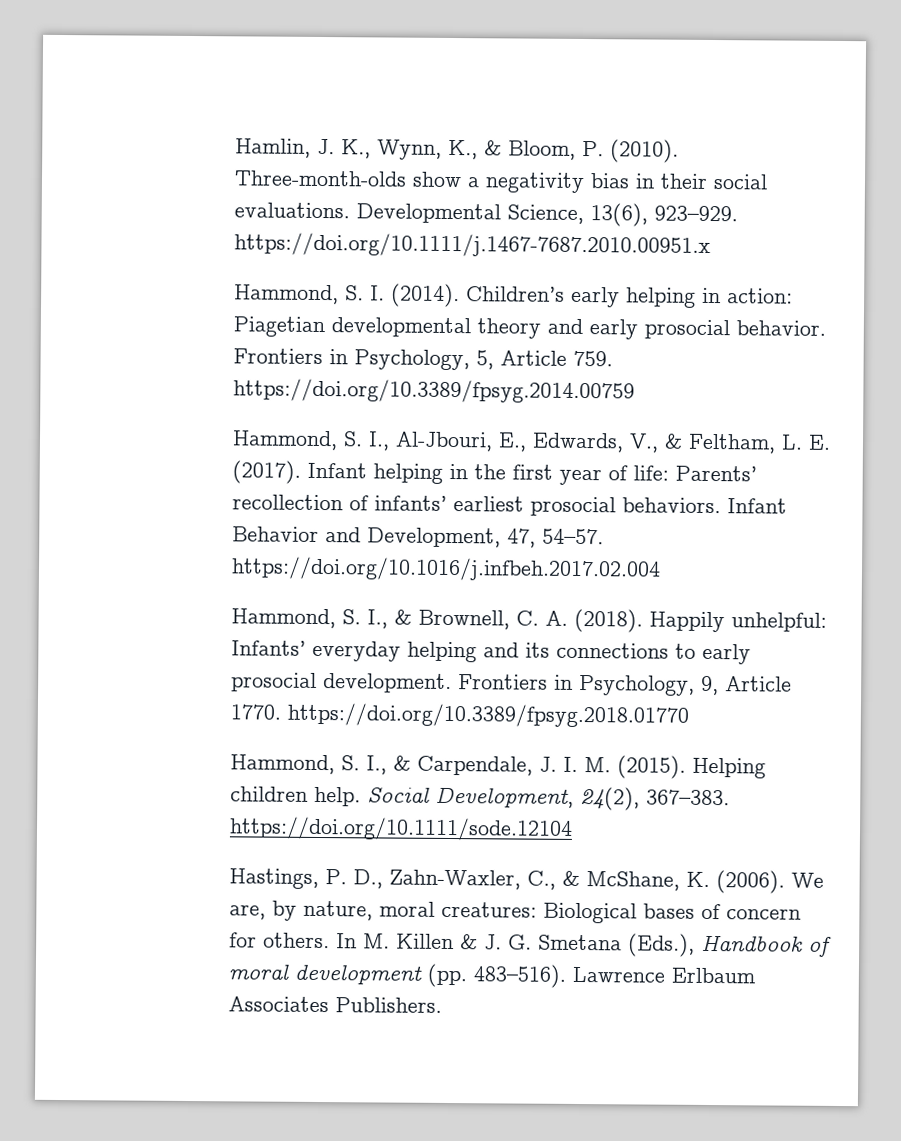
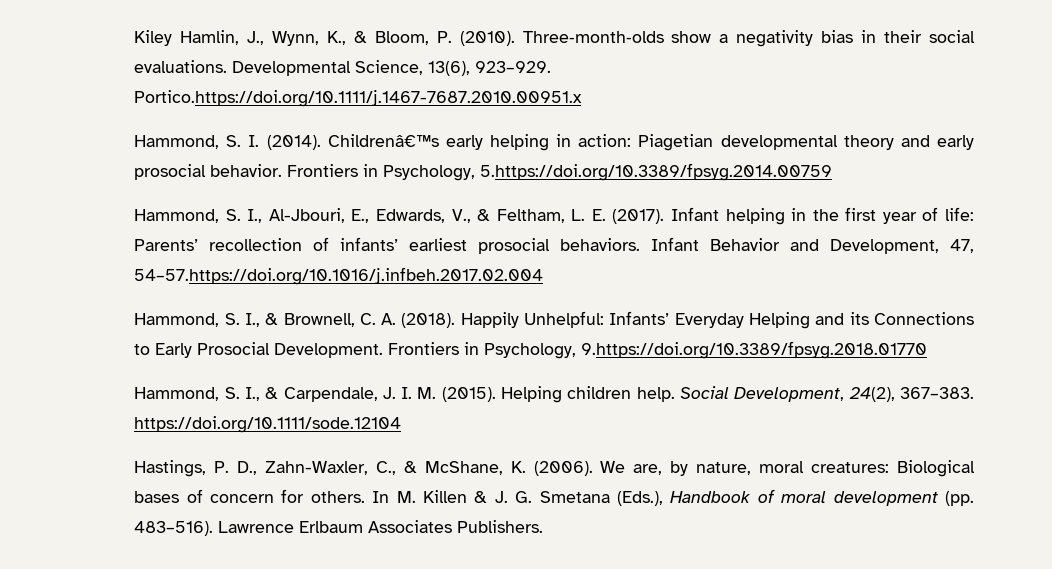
[234,138,371,159] Hamlin, J. K., -> [134,30,265,46] Kiley Hamlin, J.,
[233,232,711,258] https://doi.org/10.1111/j.1467-7687.2010.00951.x -> [134,90,583,107] Portico.https://doi.org/10.1111/j.1467-7687.2010.00951.x
[465,286,565,302] Children’s -> [327,134,439,147] Childrenâ€™s
[475,350,613,370] [232,378,635,404] 5, Article 759. https://doi.org/10.3389/fpsyg.2014.00759 -> [480,163,833,181] 5.https://doi.org/10.3389/fpsyg.2014.00759
[541,528,604,545] [230,556,661,582] 54–57. https://doi.org/10.1016/j.infbeh.2017.02.004 -> [134,267,544,285] 54–57.https://doi.org/10.1016/j.infbeh.2017.02.004
[730,612,827,632] [230,640,751,665] [230,672,792,696] [229,702,689,728] unhelpful: Infants’ everyday helping and its connections to early prosocial development. Frontiers in Psychology, 9, Article 1770. https://doi.org/10.3389/fpsyg.2018.01770 -> [524,311,974,329] [134,341,928,359] Unhelpful: Infants’ Everyday Helping and its Connections to Early Prosocial Development. Frontiers in Psychology, 9.https://doi.org/10.3389/fpsyg.2018.01770

